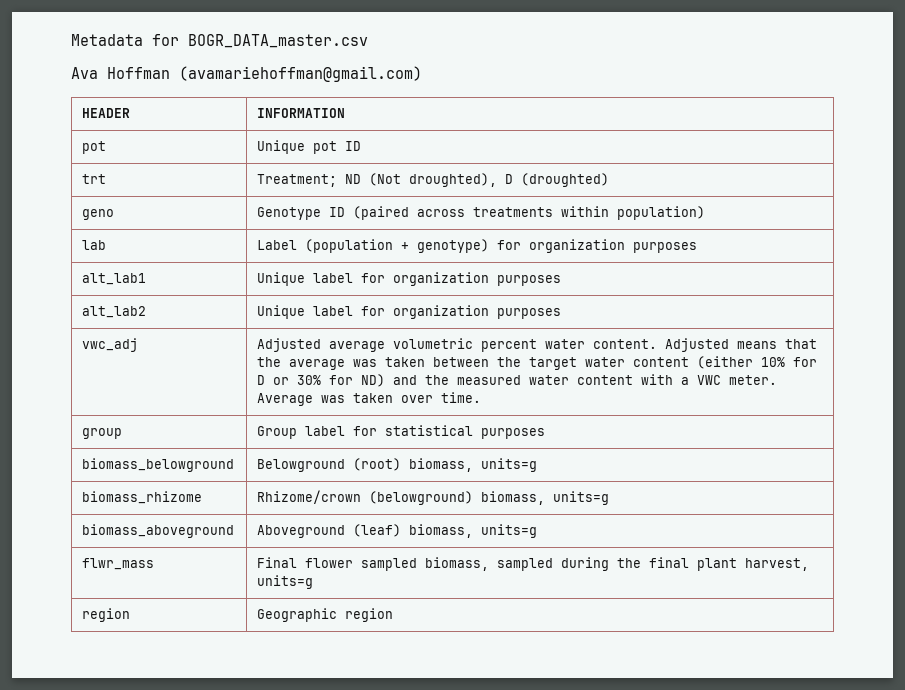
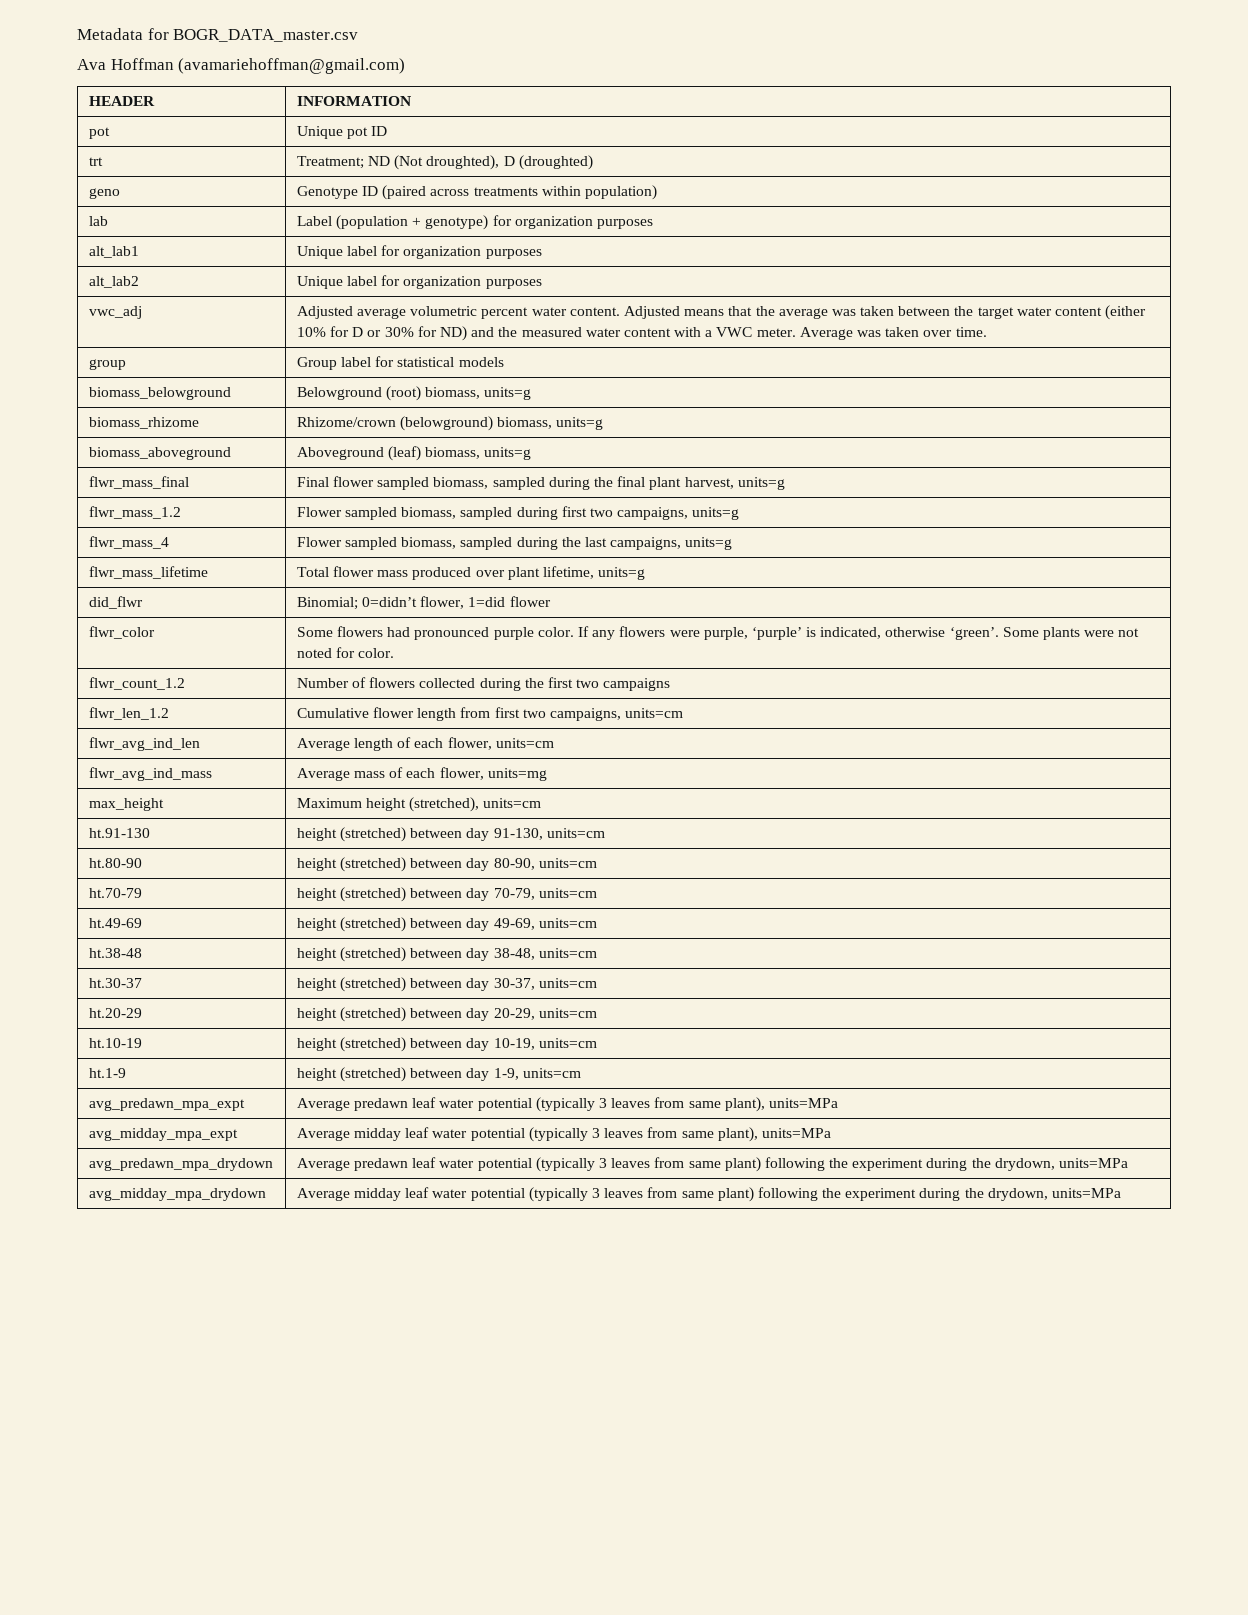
[481,428,546,439] purposes -> [458,357,504,367] models
[82,558,155,570] flwr_mass -> [88,476,189,489] flwr_mass_final
[82,608,131,622] [257,608,394,622] region | Geographic region -> [88,506,181,519] [296,506,740,520] [88,536,169,549] [296,537,733,550] [88,566,208,579] [296,566,646,580] [88,596,143,609] [296,596,551,610] [88,626,155,639] [296,626,1140,640] [296,647,395,658] [88,677,185,690] [296,677,671,691] [88,707,169,720] [296,707,684,721] [88,737,200,751] [296,737,554,751] [88,767,212,781] [296,767,547,781] [88,798,164,811] [296,797,542,812] [88,828,150,838] [296,827,605,842] [88,858,142,868] [296,857,597,872] [88,888,142,898] [296,887,597,902] [88,918,142,928] [296,917,597,932] [88,948,142,958] [296,947,597,962] [88,978,142,988] [296,977,597,992] [88,1008,142,1018] [296,1007,597,1022] [88,1038,142,1048] [296,1037,597,1052] [88,1068,126,1078] [296,1067,581,1082] [88,1098,245,1111] [296,1097,838,1112] [88,1128,238,1141] [296,1127,831,1142] [88,1158,273,1171] [296,1157,1129,1172] [88,1188,266,1201] [296,1187,1122,1202] flwr_mass_1.2 | Flower sampled biomass, sampled during first two campaigns, units=g // flwr_mass_4 | Flower sampled biomass, sampled during the last campaigns, units=g // flwr_mass_lifetime | Total flower mass produced over plant lifetime, units=g // did_flwr | Binomial; 0=didn’t flower, 1=did flower // flwr_color | Some flowers had pronounced purple color. If any flowers were purple, ‘purple’ is indicated, otherwise ‘green’. Some plants were not noted for color. // flwr_count_1.2 | Number of flowers collected during the first two campaigns // flwr_len_1.2 | Cumulative flower length from first two campaigns, units=cm // flwr_avg_ind_len | Average length of each flower, units=cm // flwr_avg_ind_mass | Average mass of each flower, units=mg // max_height | Maximum height (stretched), units=cm // ht.91-130 | height (stretched) between day 91-130, units=cm // ht.80-90 | height (stretched) between day 80-90, units=cm // ht.70-79 | height (stretched) between day 70-79, units=cm // ht.49-69 | height (stretched) between day 49-69, units=cm // ht.38-48 | height (stretched) between day 38-48, units=cm // ht.30-37 | height (stretched) between day 30-37, units=cm // ht.20-29 | height (stretched) between day 20-29, units=cm // ht.10-19 | height (stretched) between day 10-19, units=cm // ht.1-9 | height (stretched) between day 1-9, units=cm // avg_predawn_mpa_expt | Average predawn leaf water potential (typically 3 leaves from same plant), units=MPa // avg_midday_mpa_expt | Average midday leaf water potential (typically 3 leaves from same plant), units=MPa // avg_predawn_mpa_drydown | Average predawn leaf water potential (typically 3 leaves from same plant) following the experiment during the drydown, units=MPa // avg_midday_mpa_drydown | Average midday leaf water potential (typically 3 leaves from same plant) following the experiment during the drydown, units=MPa

